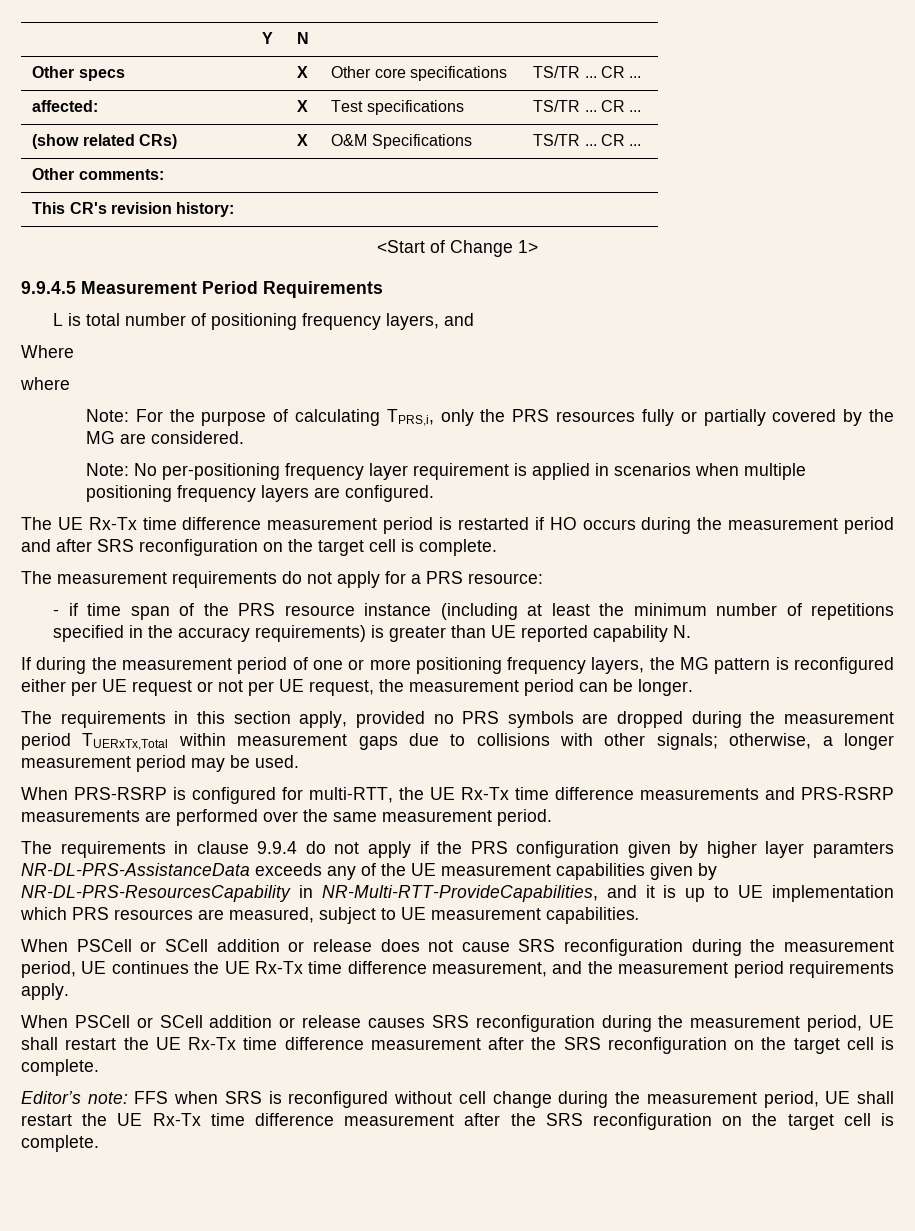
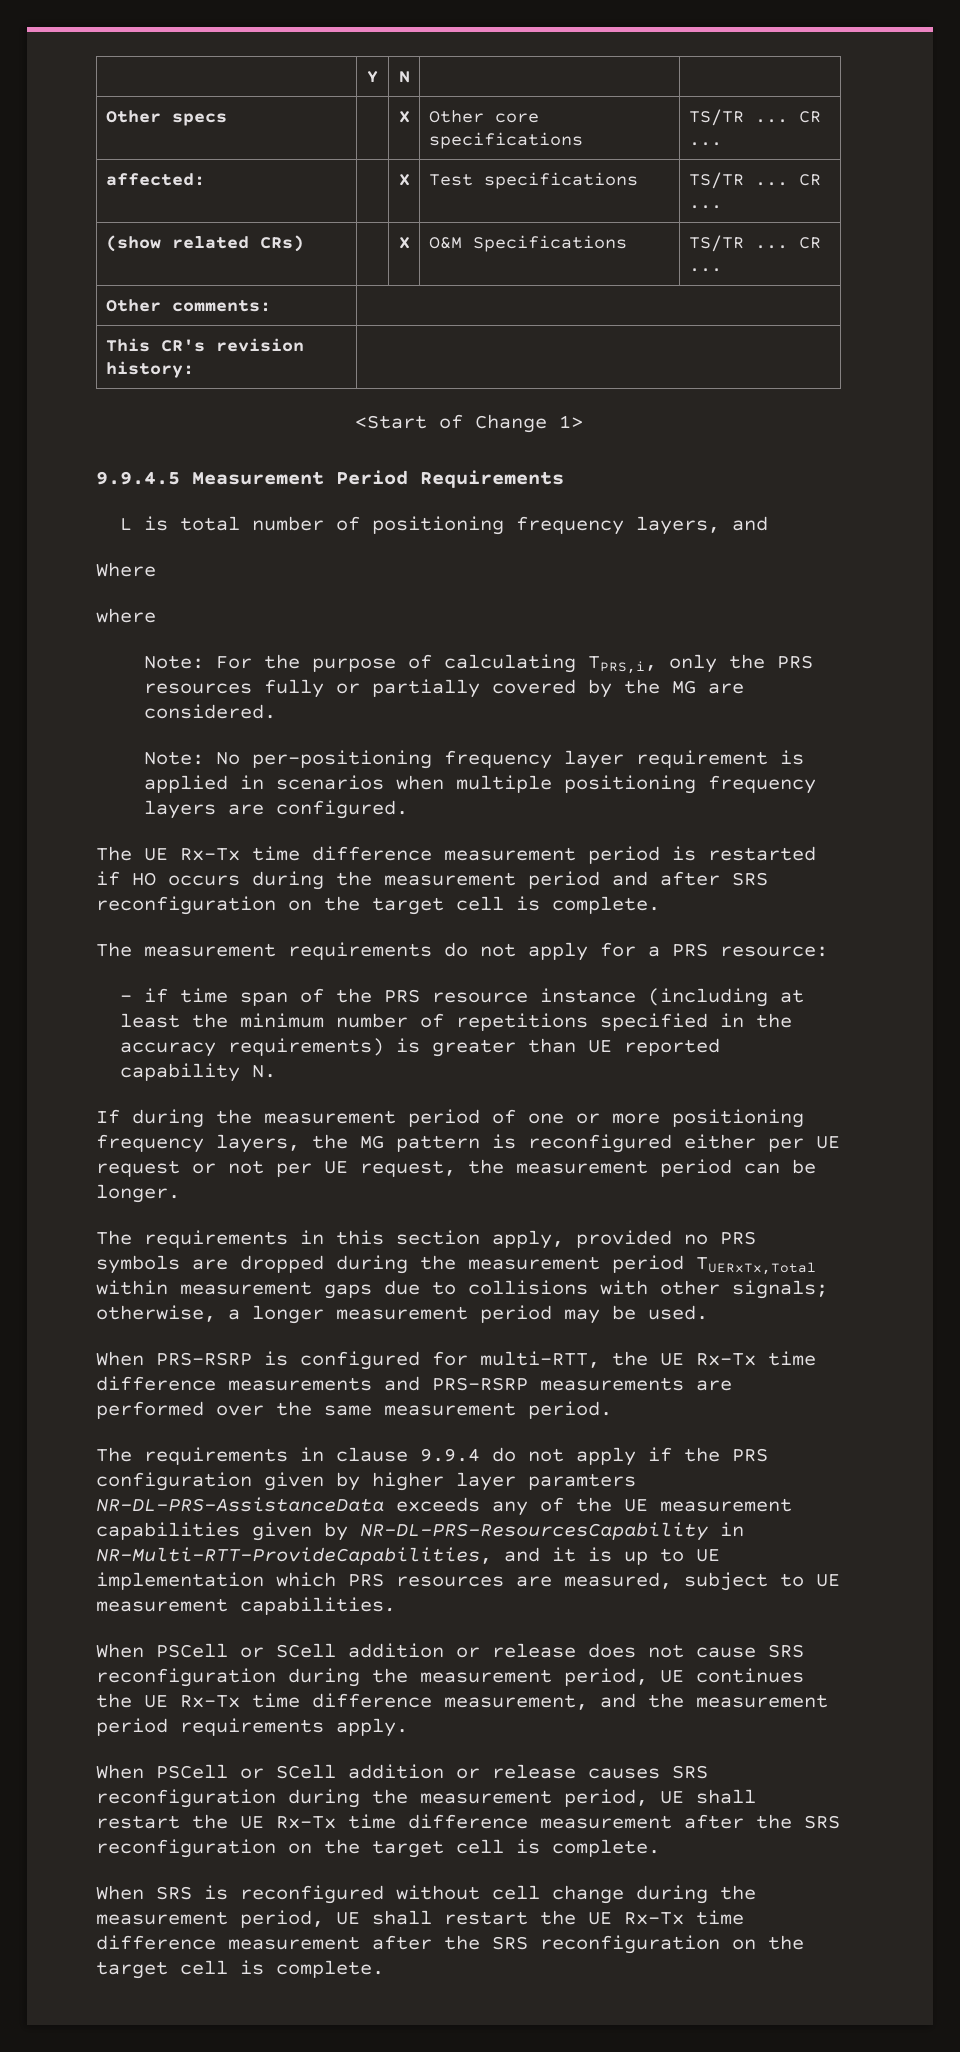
[21,1091,219,1104] Editor’s note: FFS when -> [96,1885,144,1900] When

